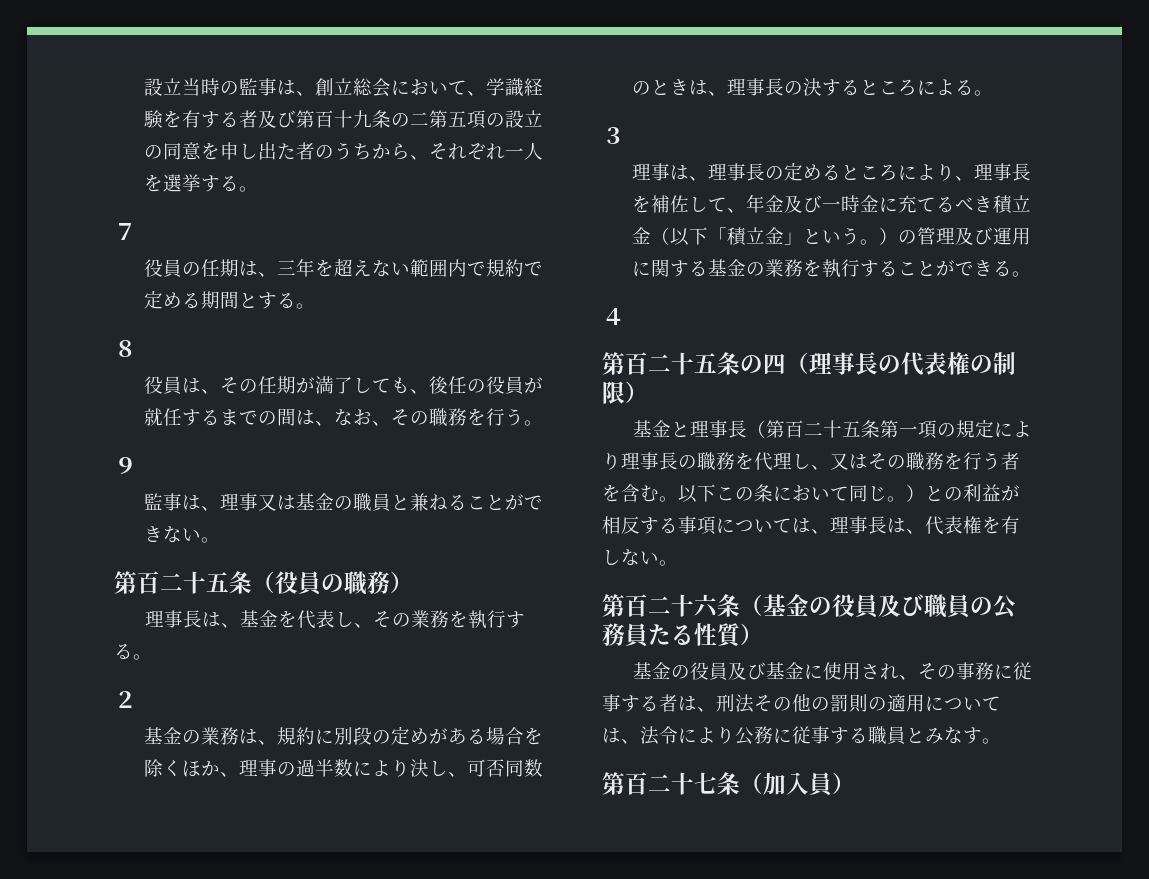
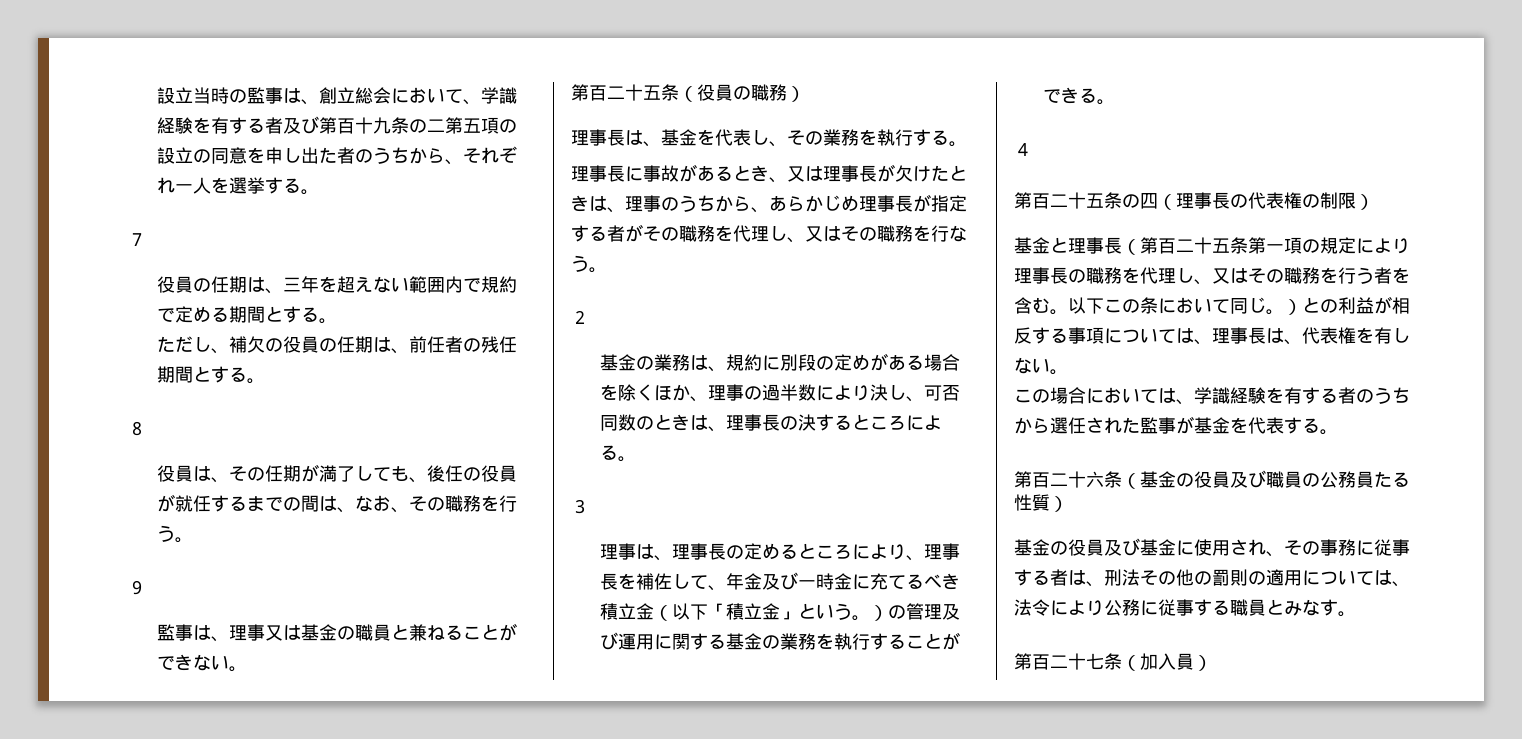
(315, 306) none -> [157,336,518,354] [157,366,266,384] // ただし、補欠の役員の任期は、前任者の残任期間とする。
(152, 657) none -> [571,164,967,183] [571,194,967,213] [571,224,967,243] [571,255,607,273] // 理事長に事故があるとき、又は理事長が欠けたときは、理事のうちから、あらかじめ理事長が指定する者がその職務を代理し、又はその職務を行なう。
(678, 563) none -> [1014,387,1410,405] [1014,416,1338,435] // この場合においては、学識経験を有する者のうちから選任された監事が基金を代表する。

